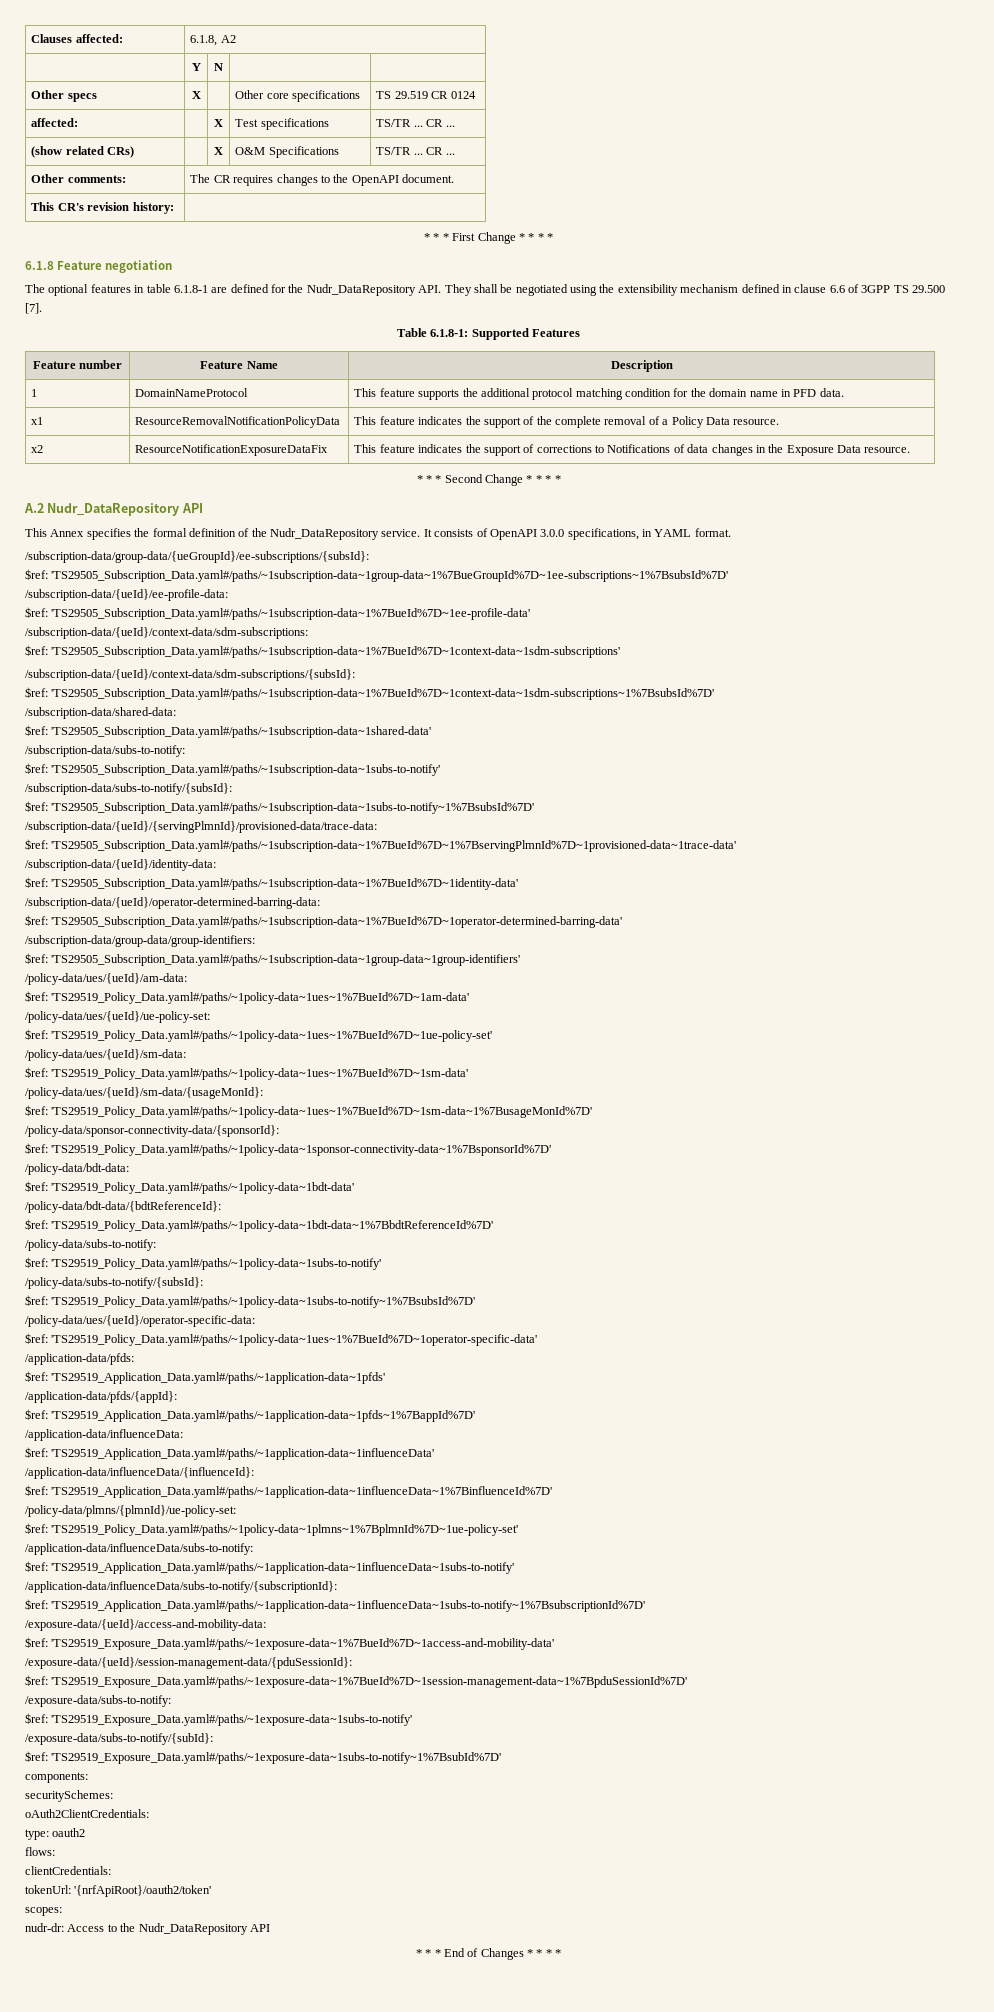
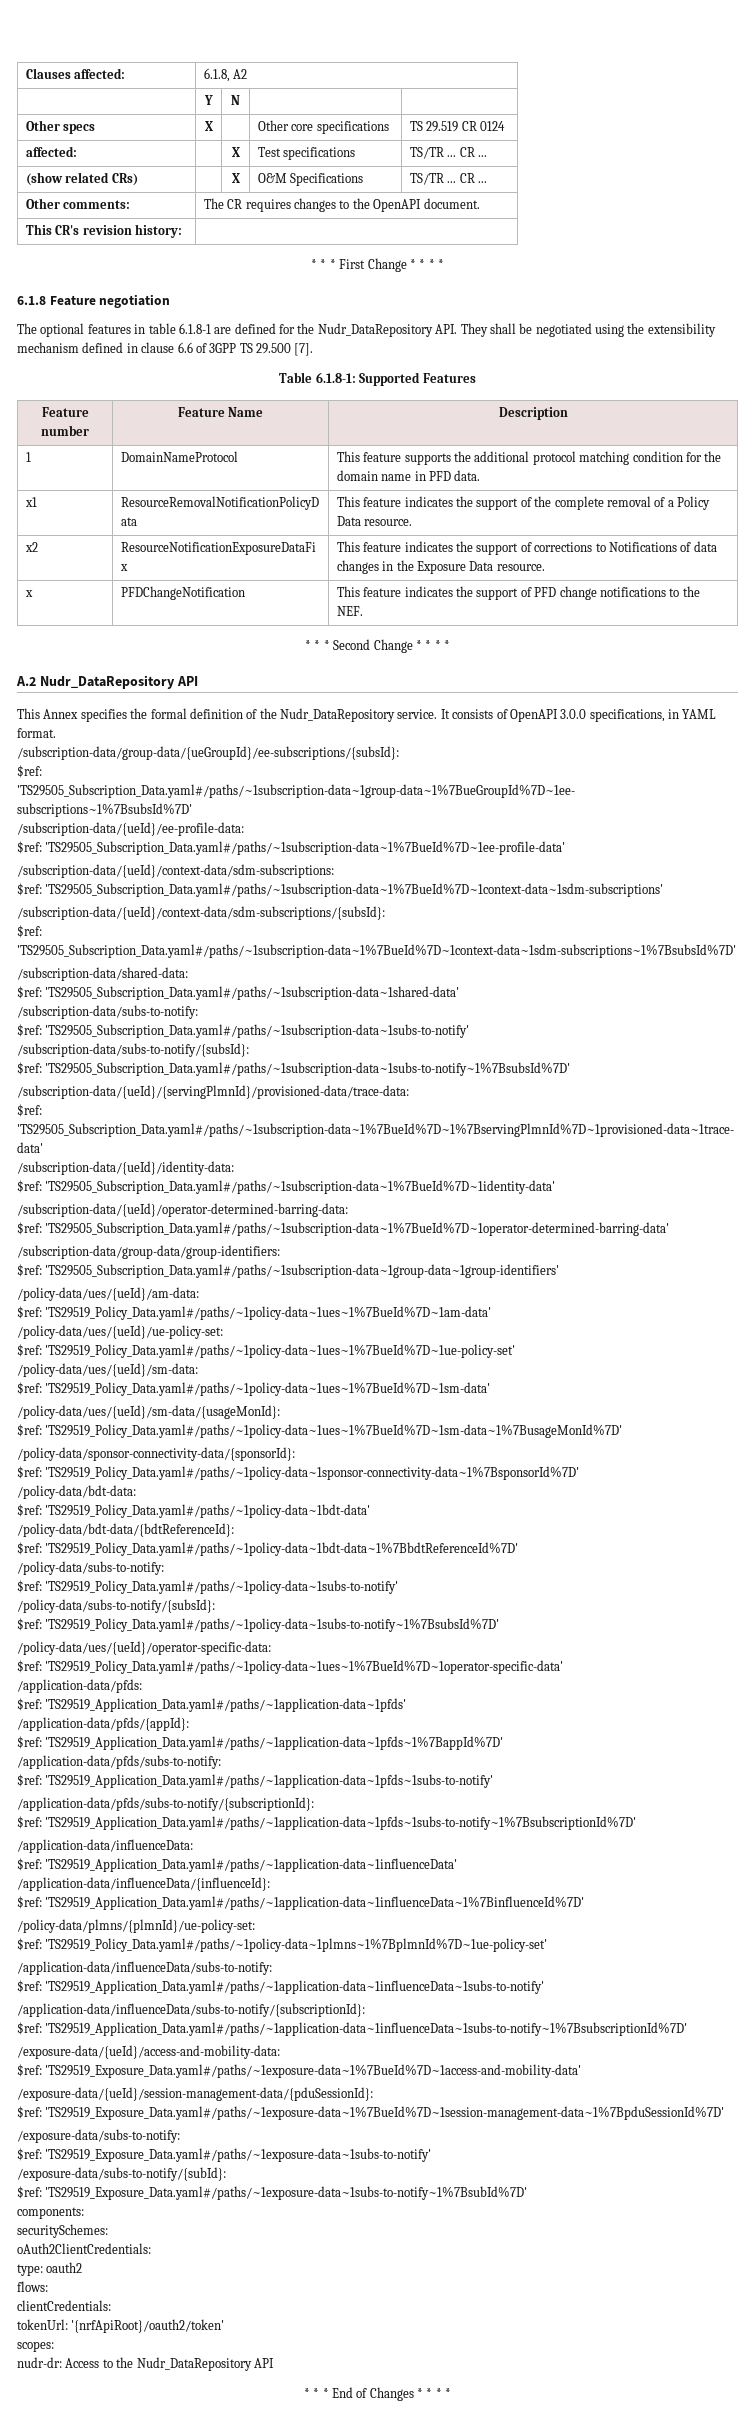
(911, 450) none -> [24,590,33,597] [120,586,245,600] [336,586,700,600] [336,606,363,616] // x | PFDChangeNotification | This feature indicates the support of PFD change notifications to the NEF.
(476, 1416) none -> [17,1755,221,1769] [17,1774,494,1788] [17,1797,314,1811] [17,1816,637,1830] // /application-data/pfds/subs-to-notify: // $ref: 'TS29519_Application_Data.yaml#/paths/~1application-data~1pfds~1subs-to-notify' // /application-data/pfds/subs-to-notify/{subscriptionId}: // $ref: 'TS29519_Application_Data.yaml#/paths/~1application-data~1pfds~1subs-to-notify~1%7BsubscriptionId%7D'

